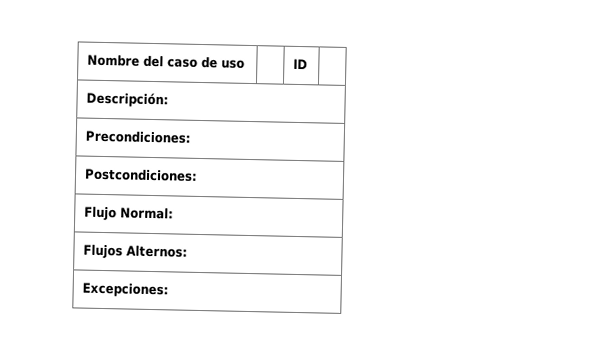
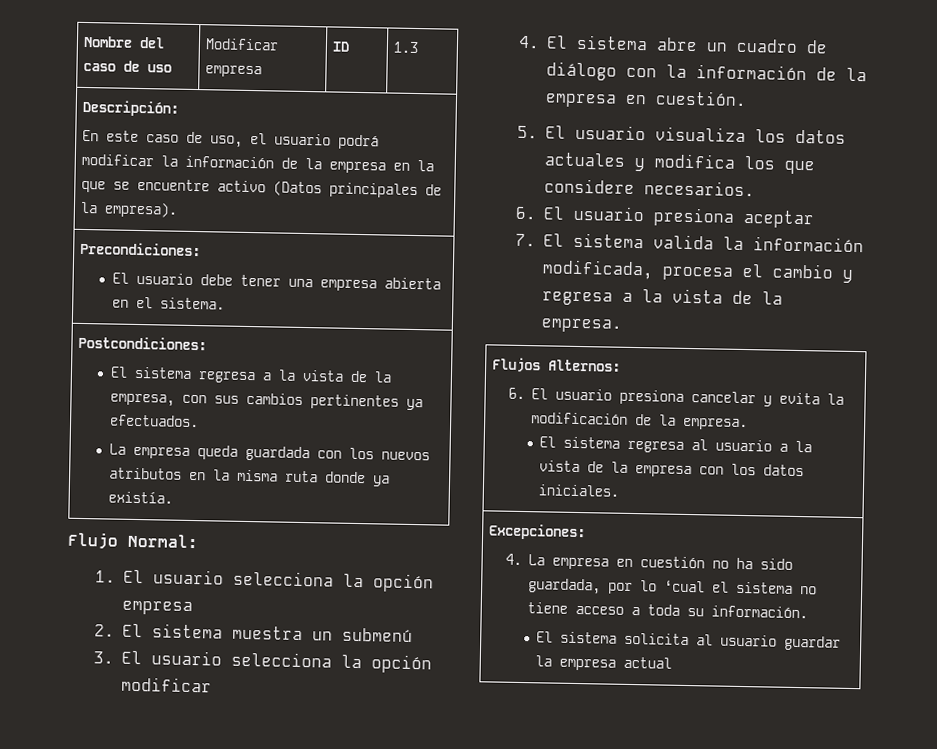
(245, 64) none -> [205,38,280,51] [205,65,263,78] Modificar empresa
(308, 64) none -> [393,41,420,54] 1.3
[84,130,191,144] [83,168,198,182] [83,206,174,221] [82,244,188,259] [81,282,169,298] // Precondiciones: // Postcondiciones: // Flujo Normal: // Flujos Alternos: // Excepciones: -> [82,129,380,150] [81,153,435,174] [81,178,443,199] [80,201,179,218] [80,241,202,257] [111,272,441,292] [111,296,225,310] [78,335,208,351] [109,366,392,384] [109,392,423,411] [109,414,199,428] [108,443,430,462] [108,467,390,487] [107,490,173,504] [67,532,199,549] [94,569,434,593] [121,600,193,616] [93,623,413,643] [92,650,432,674] [120,676,212,693] [517,34,828,54] [545,61,867,82] [544,90,747,108] [516,124,846,144] [543,152,815,175] [543,178,755,197] [514,205,815,229] [514,232,864,253] [541,259,853,283] [541,288,783,306] [540,318,623,333] [492,357,622,373] [508,387,845,407] [531,412,749,431] [539,436,813,453] [539,460,805,478] [538,484,621,497] [489,523,587,541] [505,553,794,570] [528,578,818,595] [527,602,809,619] [536,631,842,651] [535,655,673,671] // En este caso de uso, el usuario podrá modificar la información de la empresa en la que se encuentre activo (Datos principales de la empresa). // Precondiciones: // El usuario debe tener una empresa abierta en el sistema. // Postcondiciones: // El sistema regresa a la vista de la empresa, con sus cambios pertinentes ya efectuados. // La empresa queda guardada con los nuevos atributos en la misma ruta donde ya existía. // Flujo Normal: // 1. El usuario selecciona la opción empresa // 2. El sistema muestra un submenú // 3. El usuario selecciona la opción modificar // 4. El sistema abre un cuadro de diálogo con la información de la empresa en cuestión. // 5. El usuario visualiza los datos actuales y modifica los que considere necesarios. // 6. El usuario presiona aceptar // 7. El sistema valida la información modificada, procesa el cambio y regresa a la vista de la empresa. // Flujos Alternos: // 6. El usuario presiona cancelar y evita la modificación de la empresa. // El sistema regresa al usuario a la vista de la empresa con los datos iniciales. // Excepciones: // 4. La empresa en cuestión no ha sido guardada, por lo ‘cual el sistema no tiene acceso a toda su información. // El sistema solicita al usuario guardar la empresa actual

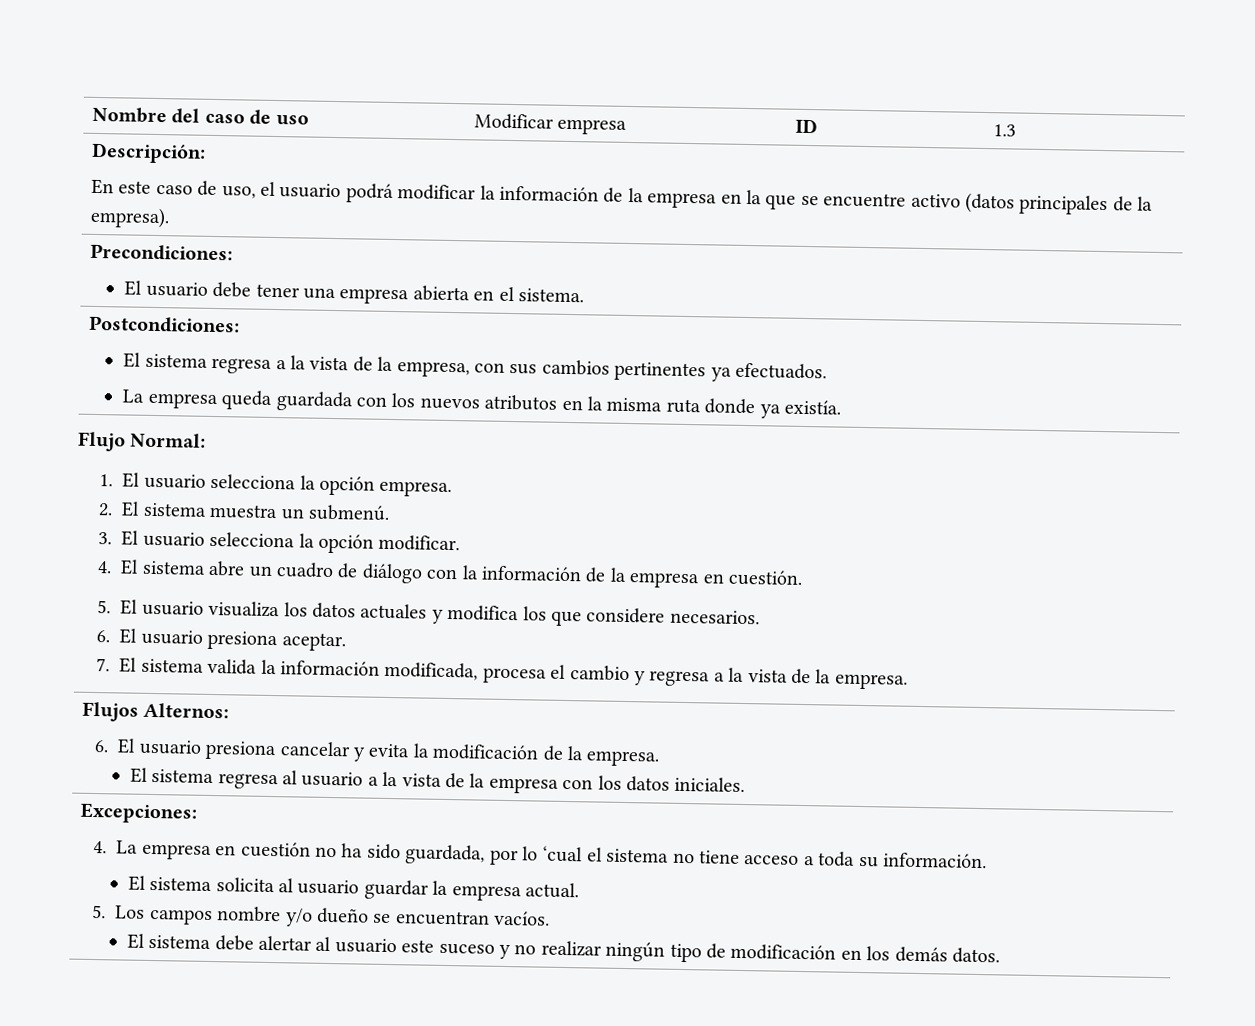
[273,180,323,197] (Datos -> [964,192,1015,214] (datos
[121,600,193,616] empresa -> [379,480,453,498] empresa.
[341,627,413,643] submenú -> [307,504,390,521] submenú.
[120,676,212,693] modificar -> [378,534,461,552] modificar.
[742,209,815,229] aceptar -> [281,632,346,652] aceptar.
[623,656,673,669] actual -> [524,882,579,899] [92,904,551,927] [126,933,1000,964] actual. // 5. Los campos nombre y/o dueño se encuentran vacíos. // El sistema debe alertar al usuario este suceso y no realizar ningún tipo de modificación en los demás datos.

